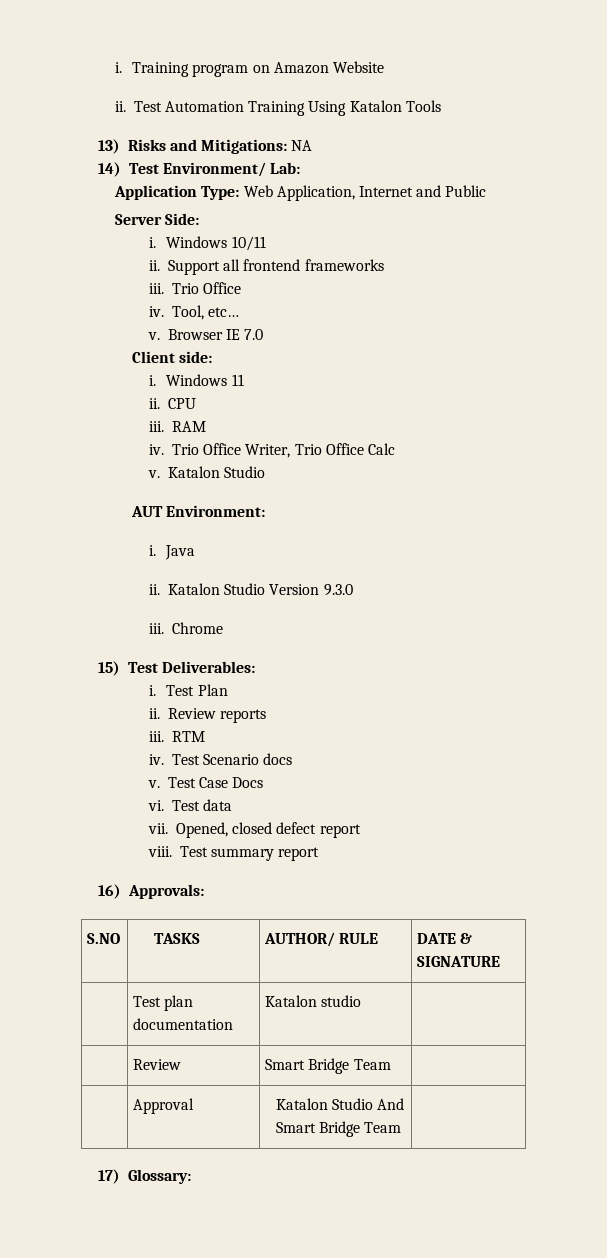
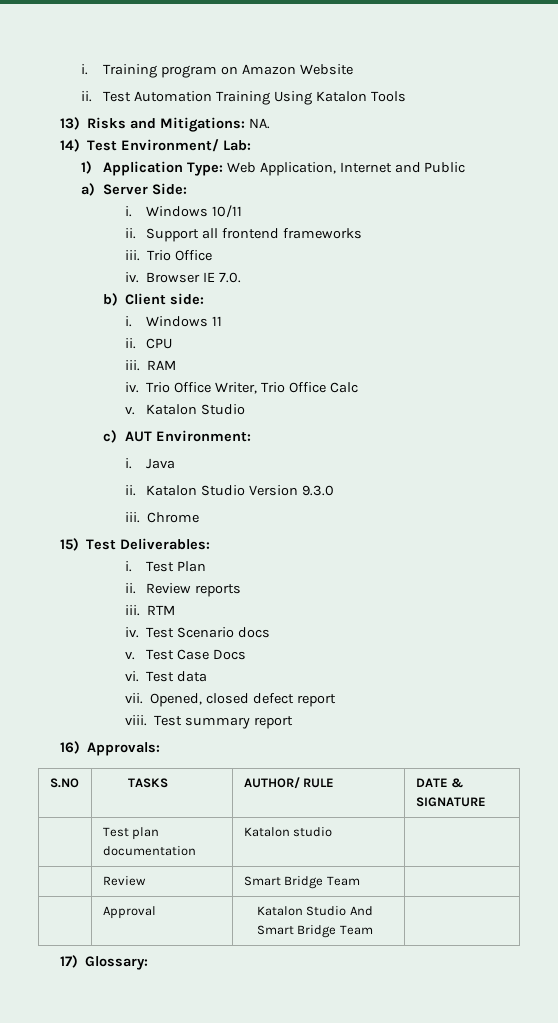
[291,140,313,151] NA -> [248,118,270,129] NA.
(301, 168) none -> [81,161,93,174] 1)
(487, 191) none -> [81,183,96,196] a)
[172,305,240,320] [148,329,264,340] Tool, etc… // v. Browser IE 7.0 // -> [146,272,242,283] [102,293,118,306] Browser IE 7.0. // b)
(266, 472) none -> [102,430,117,443] c)

